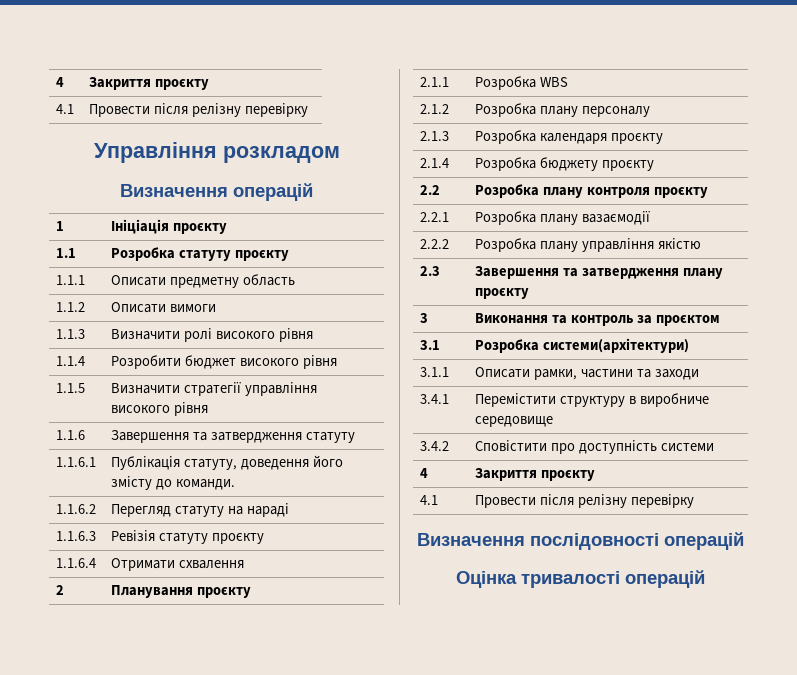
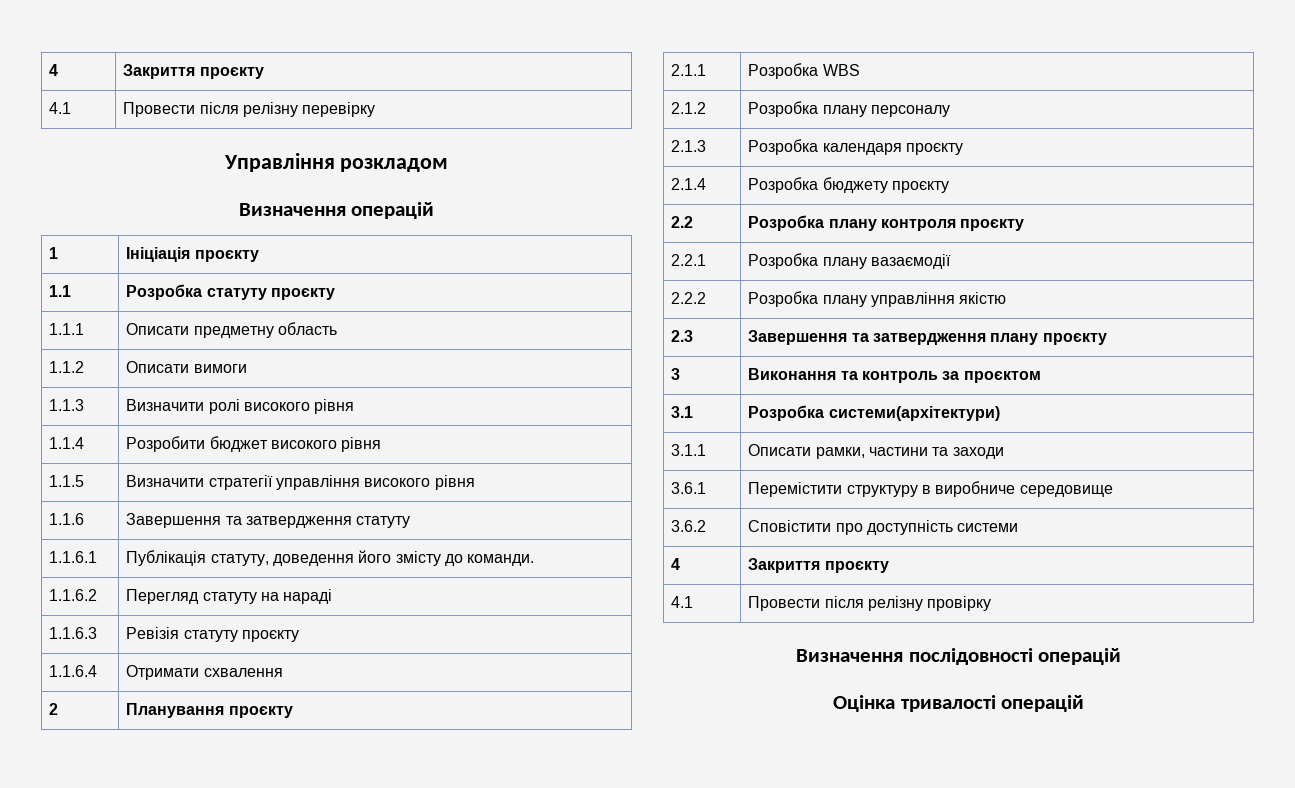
[420,394,450,404] 3.4.1 -> [671,482,707,494] 3.6.1
[420,441,450,451] 3.4.2 -> [671,520,707,532] 3.6.2
[631,494,695,508] перевірку -> [927,596,992,611] провірку

